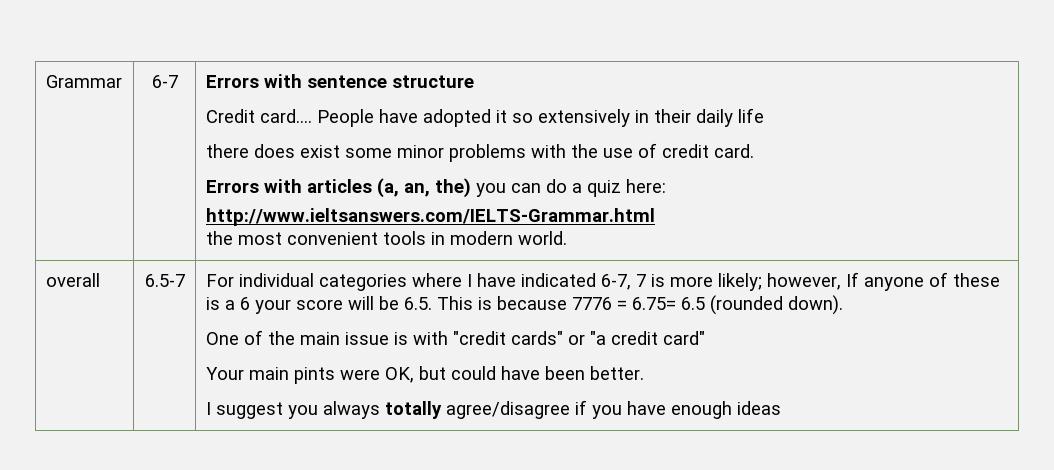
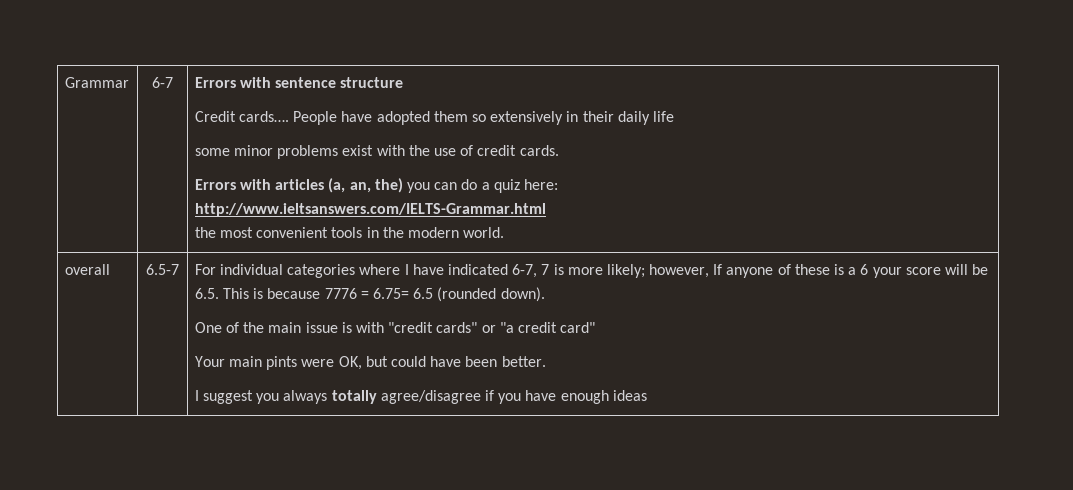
[259,109,312,123] card…. -> [239,111,290,122] cards….
[495,110,507,123] it -> [433,111,468,122] them
[205,144,340,158] there does exist -> (674, 116) none
(526, 153) none -> [342,145,374,156] exist
[713,144,754,158] card. -> [519,145,559,156] cards.
(445, 238) none -> [382,227,404,238] the

